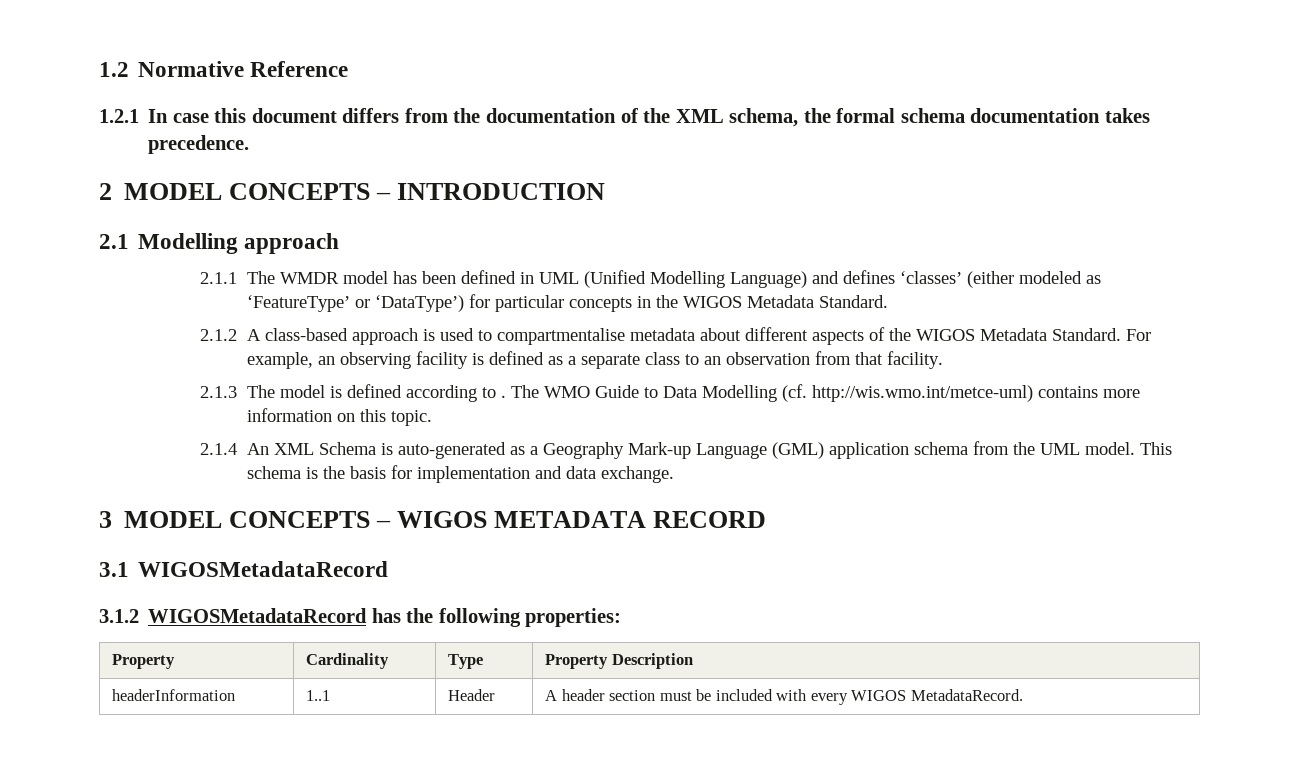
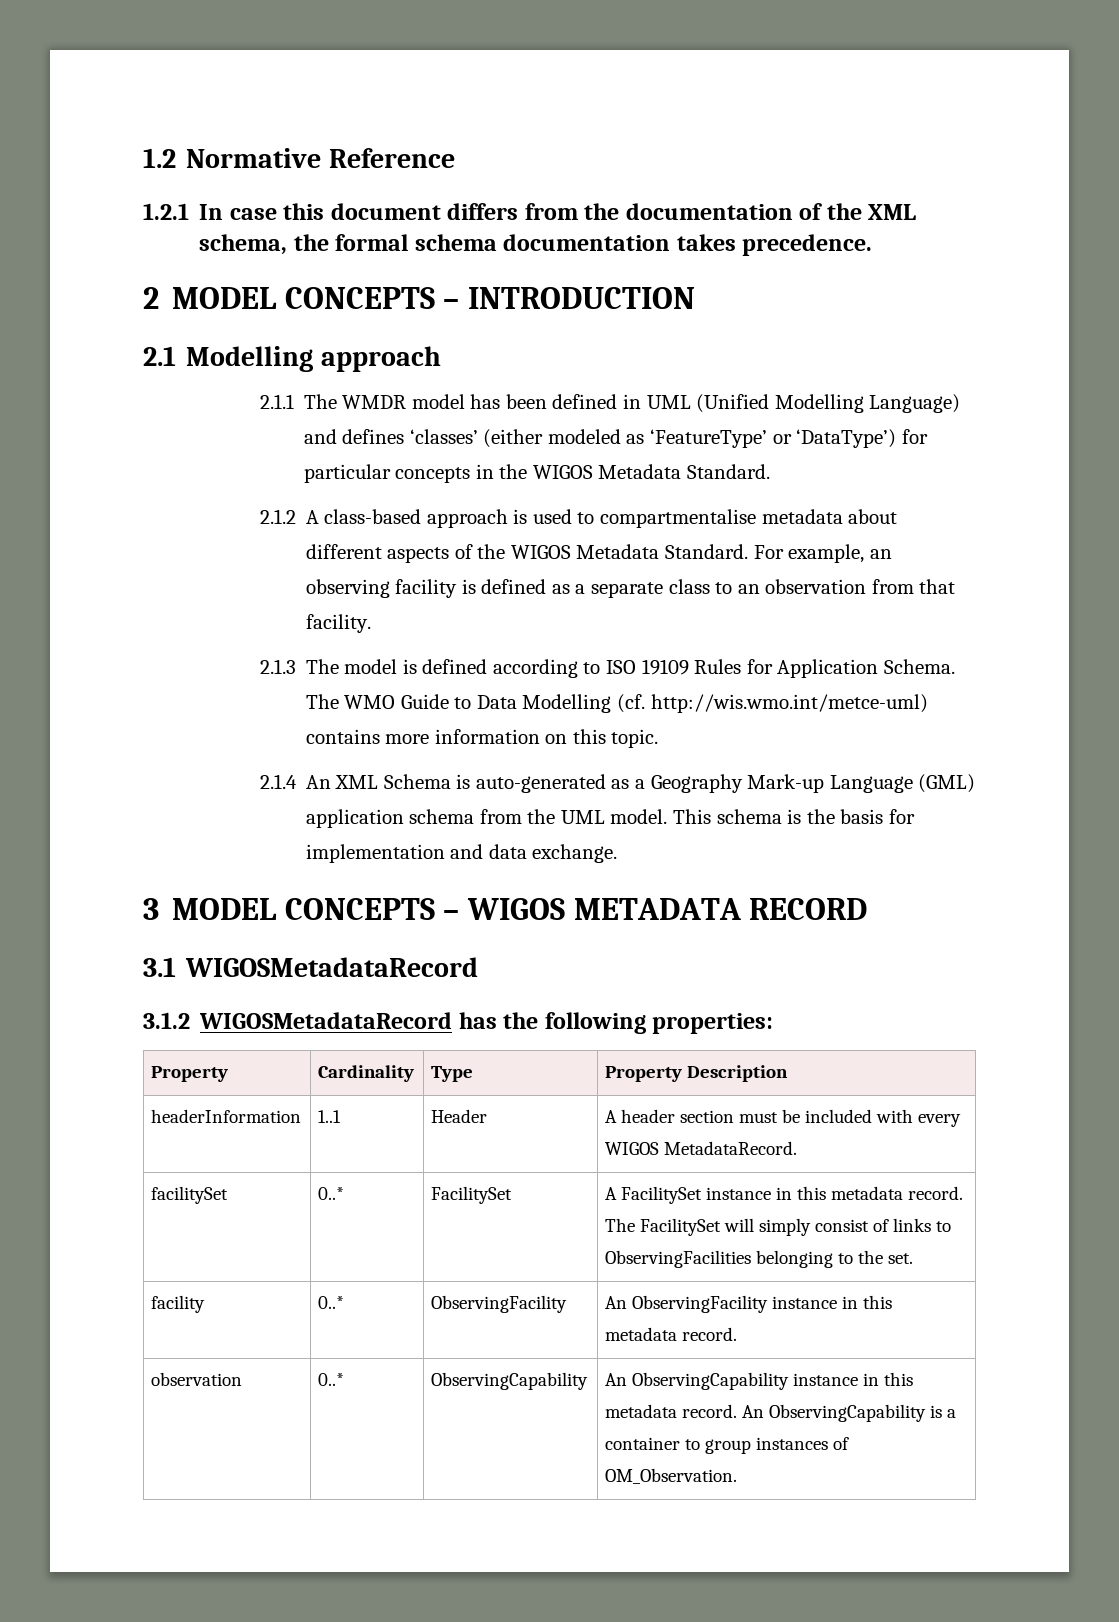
[500,395,506,398] . -> [606,659,955,678] ISO 19109 Rules for Application Schema.
(1023, 695) none -> [151,1186,229,1204] [318,1187,345,1200] [431,1186,513,1204] [605,1186,964,1204] [605,1218,952,1236] [605,1250,914,1268] [151,1295,206,1313] [318,1296,345,1309] [431,1295,568,1313] [605,1295,893,1313] [605,1327,738,1341] [151,1372,243,1386] [318,1373,345,1386] [431,1372,589,1390] [605,1372,914,1390] [605,1404,957,1422] [605,1437,850,1454] [605,1468,738,1484] // facilitySet | 0..* | FacilitySet | A FacilitySet instance in this metadata record. The FacilitySet will simply consist of links to ObservingFacilities belonging to the set. // facility | 0..* | ObservingFacility | An ObservingFacility instance in this metadata record. // observation | 0..* | ObservingCapability | An ObservingCapability instance in this metadata record. An ObservingCapability is a container to group instances of OM_Observation.

